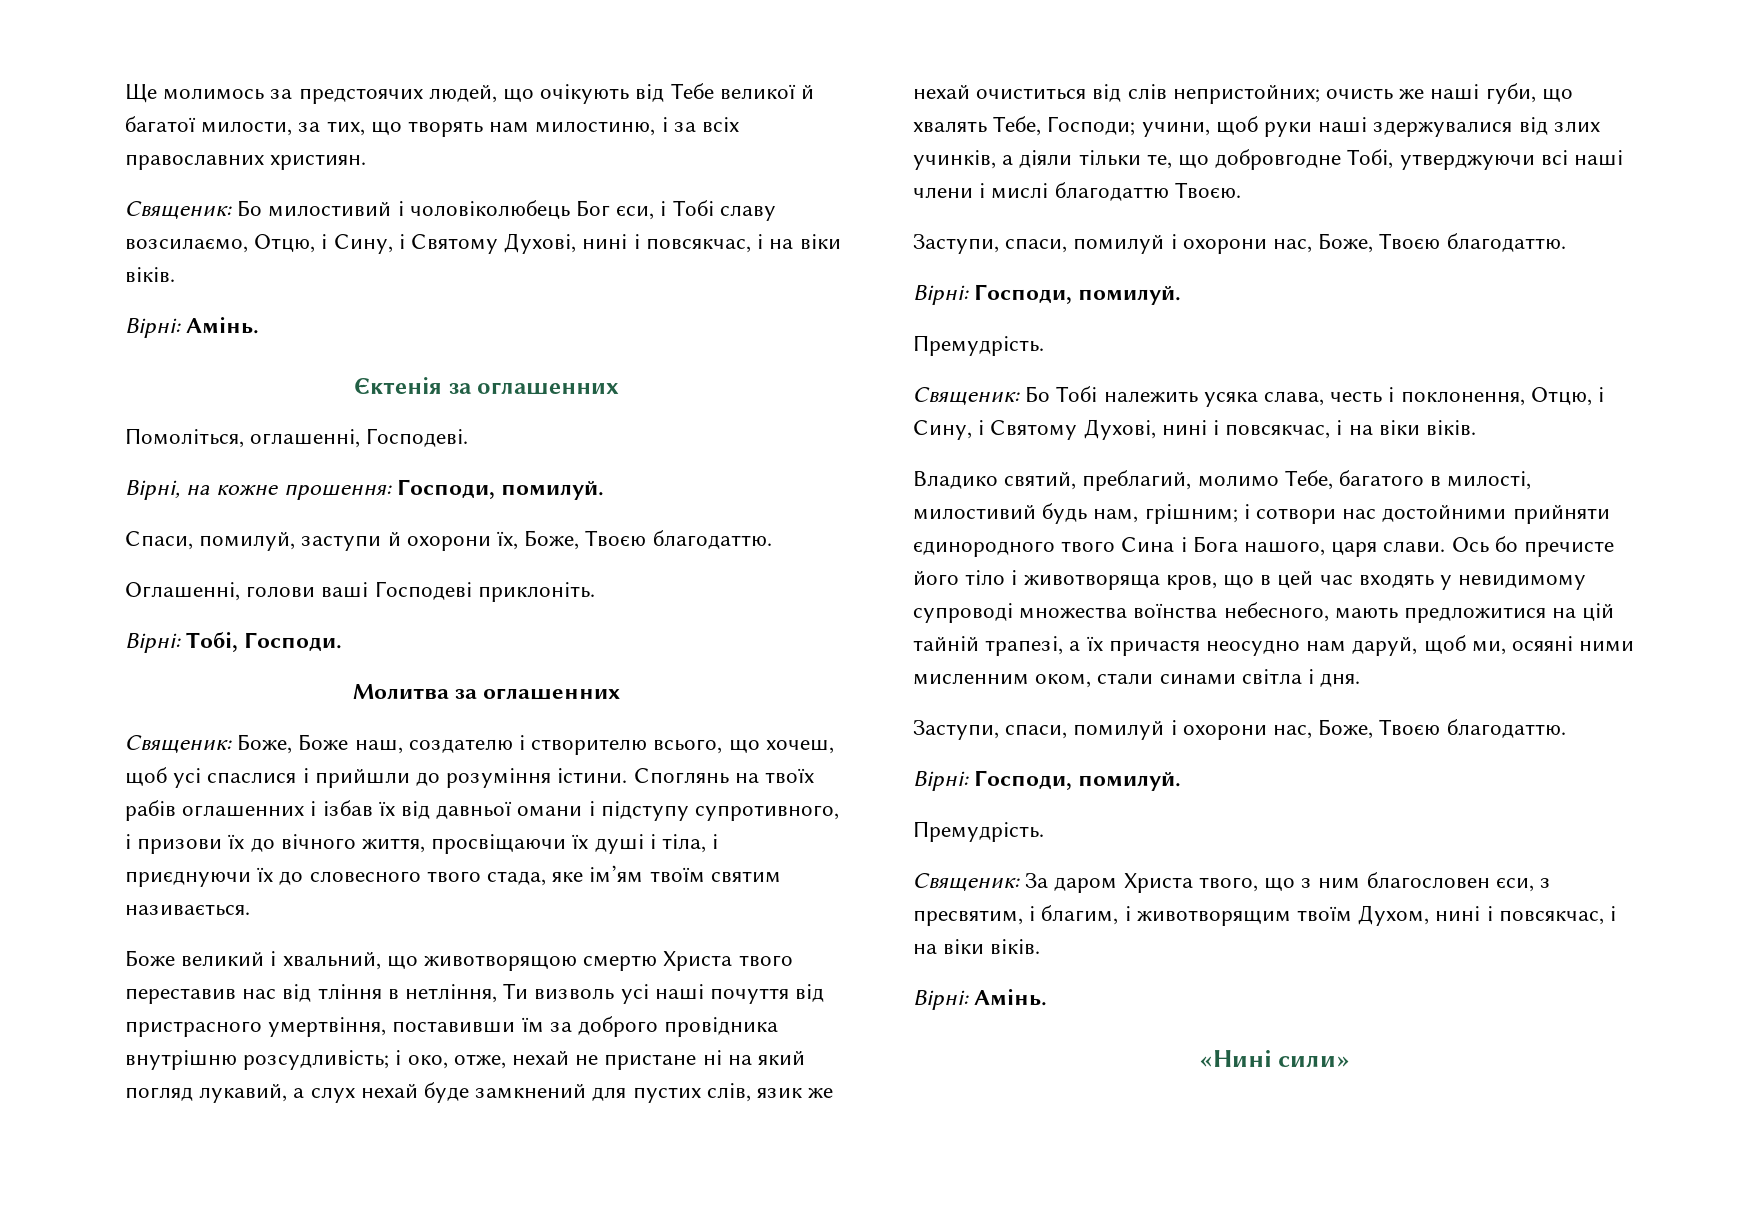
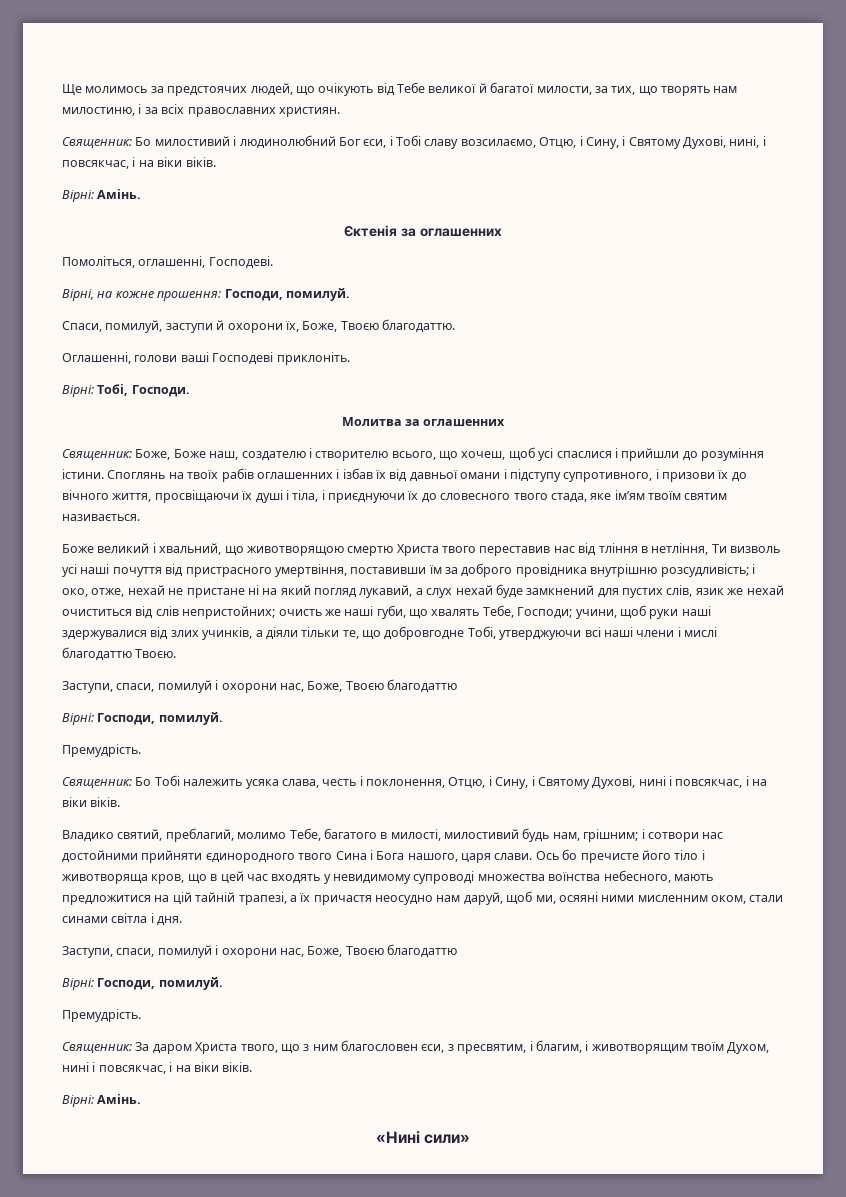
[125,201,232,219] Священик: -> [62,137,132,149] Священник:
[409,200,570,219] чоловіколюбець -> [239,135,336,149] людинолюбний
[582,234,628,249] нині -> [729,136,760,148] нині,
[125,735,232,753] Священик: -> [62,449,132,461] Священник:
[1446,233,1566,252] [913,284,1182,305] [913,335,1044,356] [913,387,1020,405] благодаттю. // Вірні: Господи, помилуй. // Премудрість. // Священик: -> [387,679,457,693] [62,712,223,725] [62,744,141,757] [62,777,132,789] благодаттю // Вірні: Господи, помилуй. // Премудрість. // Священник:
[1446,719,1566,738] [913,770,1182,791] [913,821,1044,842] [913,873,1020,891] благодаттю. // Вірні: Господи, помилуй. // Премудрість. // Священик: -> [387,944,457,958] [62,977,223,990] [62,1009,141,1022] [62,1042,132,1054] благодаттю // Вірні: Господи, помилуй. // Премудрість. // Священник:

